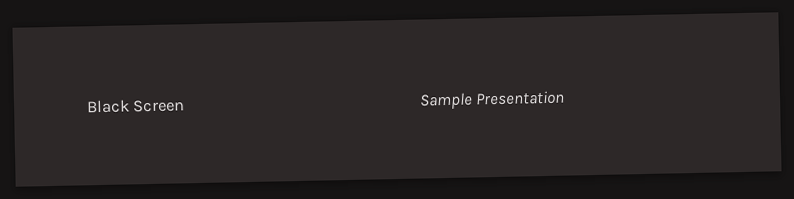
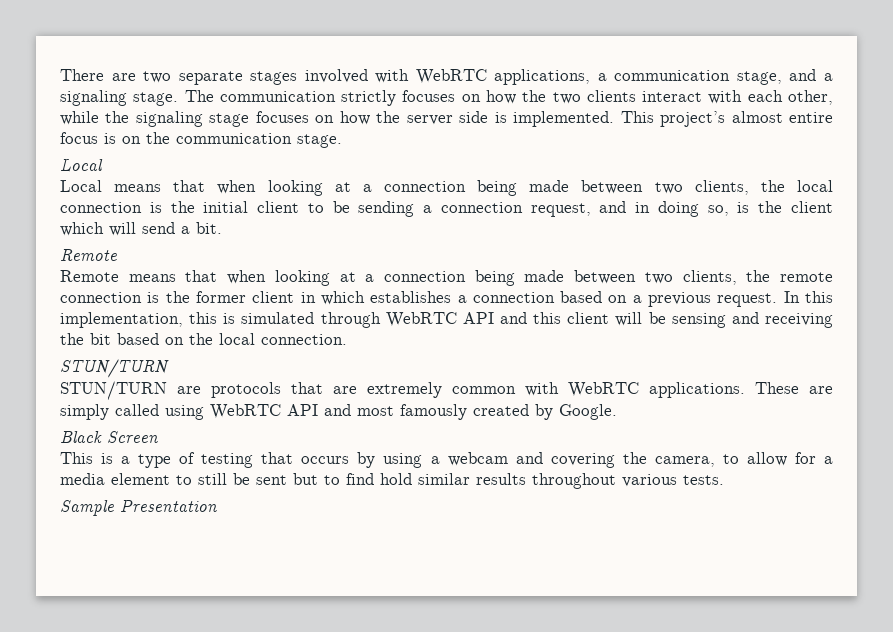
[86,99,186,114] Black Screen -> [60,69,834,85] [60,90,834,106] [60,111,833,127] [60,132,342,148] [60,159,103,172] [60,180,833,196] [60,201,833,217] [60,222,222,236] [60,249,117,261] [60,270,833,286] [60,291,833,307] [60,312,833,328] [60,333,347,345] [60,359,169,378] [60,381,833,400] [60,404,617,420] [60,431,158,443] [60,452,833,468] [60,473,724,489] There are two separate stages involved with WebRTC applications, a communication stage, and a signaling stage. The communication strictly focuses on how the two clients interact with each other, while the signaling stage focuses on how the server side is implemented. This project’s almost entire focus is on the communication stage. // Local // Local means that when looking at a connection being made between two clients, the local connection is the initial client to be sending a connection request, and in doing so, is the client which will send a bit. // Remote // Remote means that when looking at a connection being made between two clients, the remote connection is the former client in which establishes a connection based on a previous request. In this implementation, this is simulated through WebRTC API and this client will be sensing and receiving the bit based on the local connection. // STUN/TURN // STUN/TURN are protocols that are extremely common with WebRTC applications. These are simply called using WebRTC API and most famously created by Google. // Black Screen // This is a type of testing that occurs by using a webcam and covering the camera, to allow for a media element to still be sent but to find hold similar results throughout various tests.

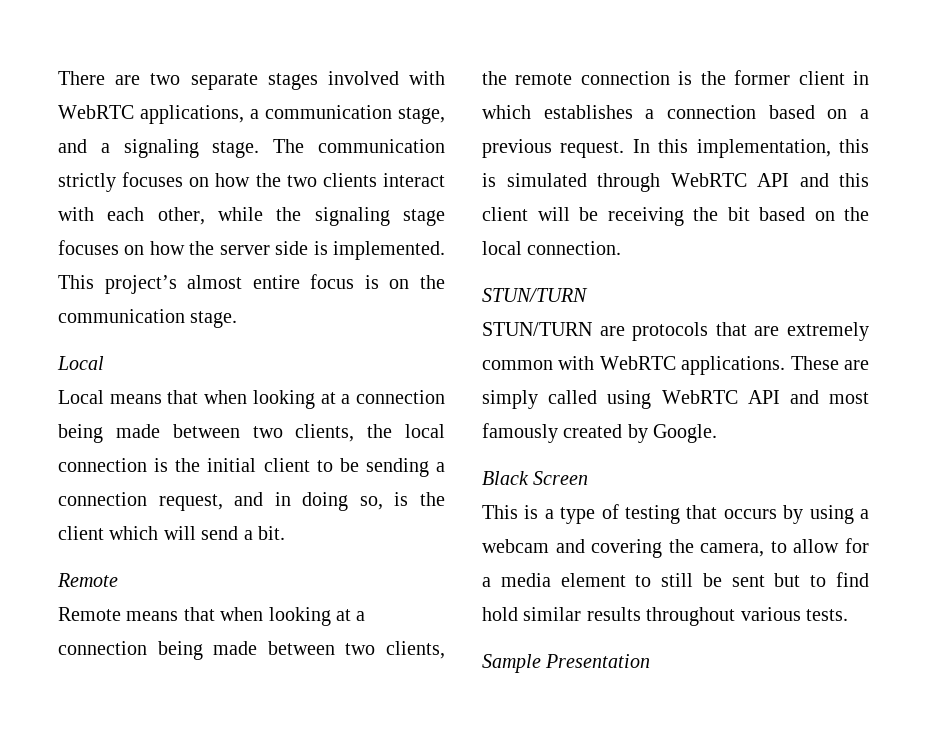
[671,312,759,328] sensing and -> (598, 214) none

